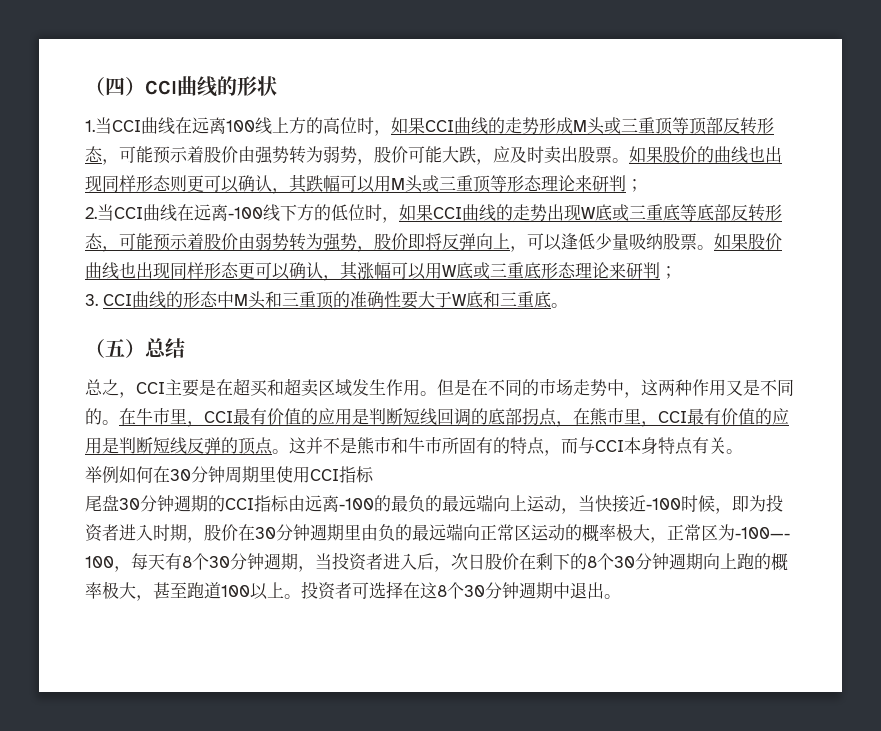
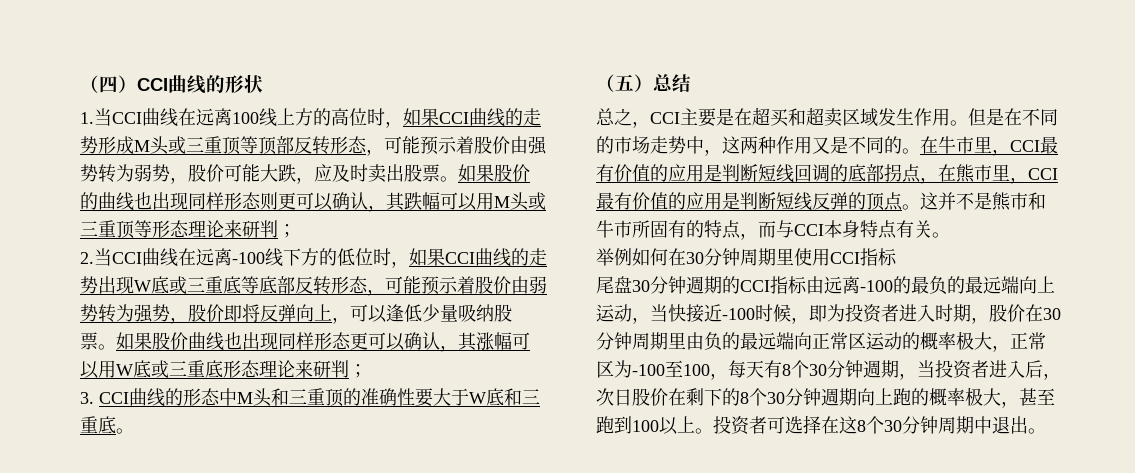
[310,524,327,541] 週 -> [632,333,650,350] 周
[735,527,790,539] -100—- -> [632,360,683,377] -100至
[204,582,221,599] 道 -> [614,416,632,434] 到
[519,582,536,599] 週 -> [938,417,956,434] 周

